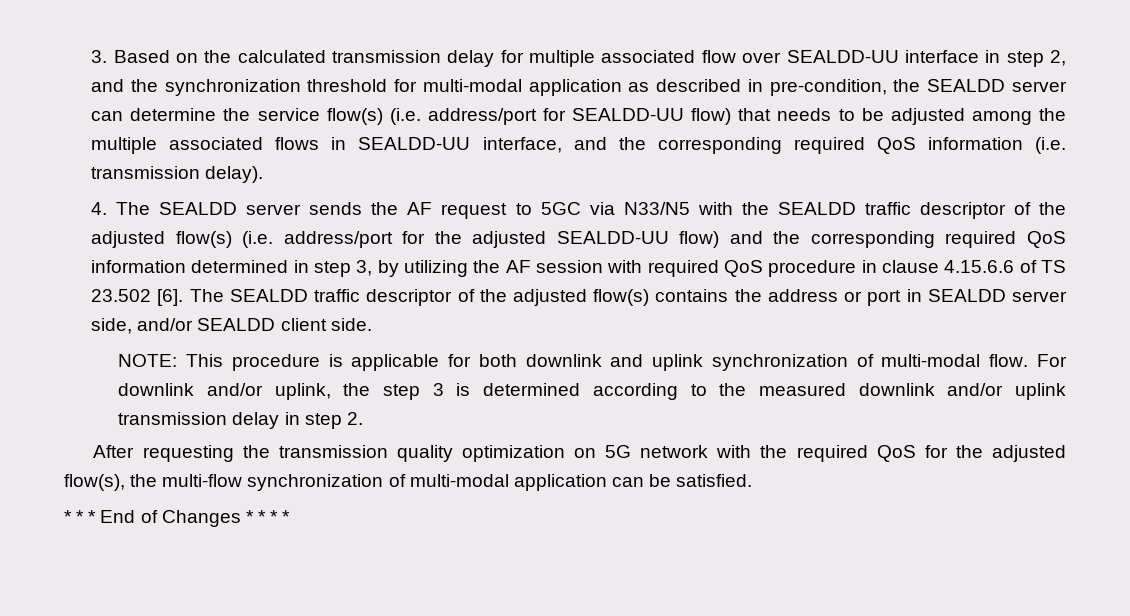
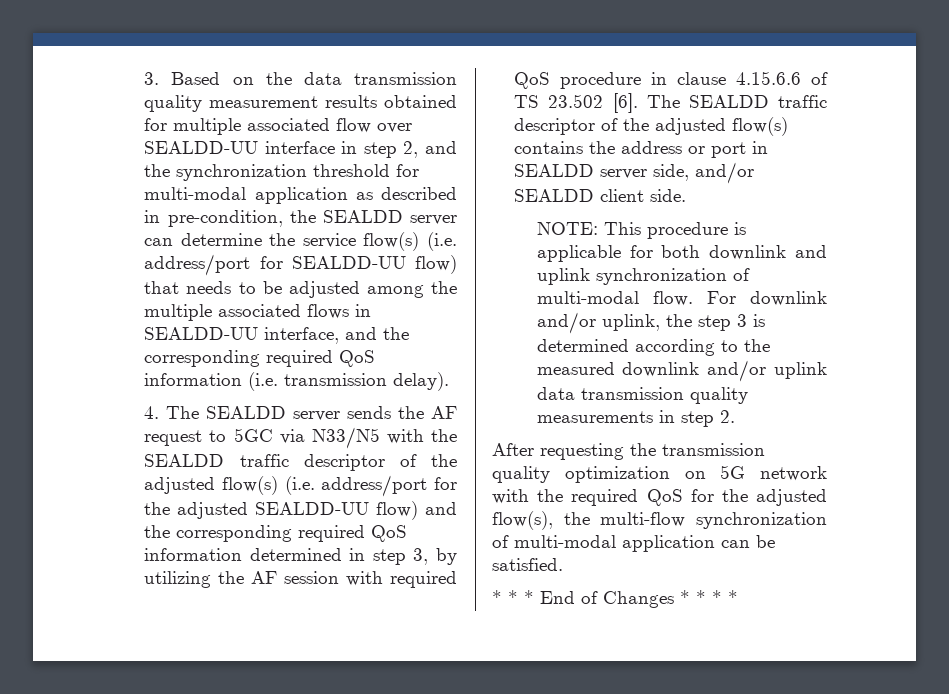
[237,50,495,67] calculated transmission delay -> [303,72,458,85] [144,95,457,112] data transmission quality measurement results obtained
[118,412,280,429] transmission delay -> [536,387,748,404] [536,411,653,423] data transmission quality measurements

